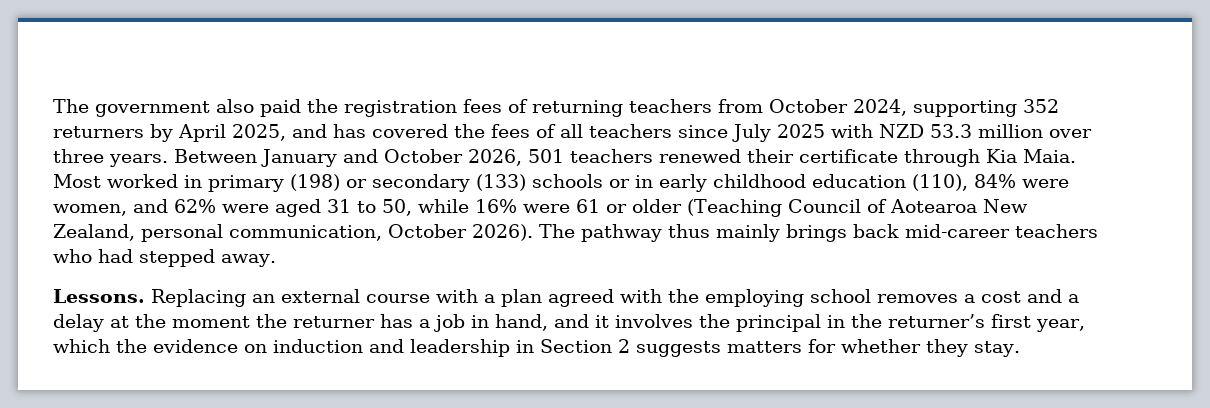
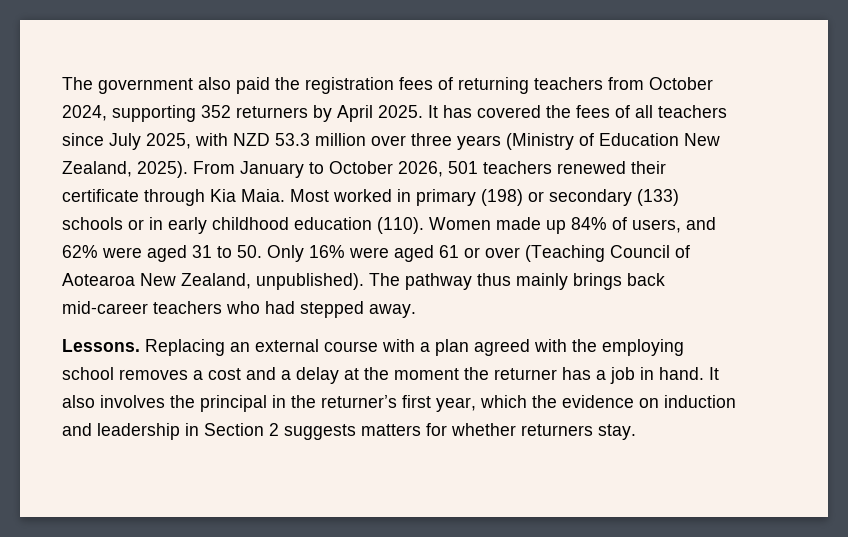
[232,124,327,141] 2025, and -> [378,105,438,118] 2025. It
[777,124,825,138] 2025 -> [146,133,191,149] 2025,
[109,149,378,167] years. Between January and -> [457,133,720,150] [62,161,324,178] years (Ministry of Education New Zealand, 2025). From January to
[912,174,1069,191] [53,204,127,216] (110), 84% were women, -> [377,217,681,234] (110). Women made up 84% of users,
[382,199,469,216] 50, while -> [237,245,304,262] 50. Only
(570, 208) none -> [394,245,434,262] aged
[632,199,682,213] older -> [485,247,520,258] over
[141,224,533,242] personal communication, October 2026). -> [256,273,364,290] unpublished).
[495,314,609,331] hand, and it -> [659,367,719,380] [62,395,95,408] hand. It also
[926,339,968,357] they -> [521,424,593,436] returners

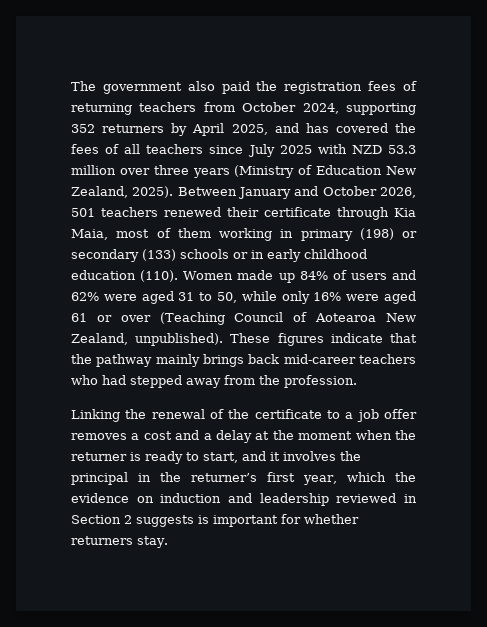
[378,105,438,118] 2025. It -> [231,123,299,135] 2025, and
[146,133,191,149] 2025, -> [279,145,312,154] 2025
[193,161,324,178] From January to -> [177,186,319,199] Between January and
[241,189,392,202] Maia. Most worked -> [71,228,272,241] Maia, most of them working
[632,219,681,233] users, -> [350,273,387,280] users
[237,245,304,262] 50. Only -> [217,291,310,304] 50, while only
[369,273,511,290] The pathway thus -> [230,333,417,346] [71,354,153,367] These figures indicate that the pathway
[369,304,416,318] [62,339,684,356] [62,367,114,380] away. // Lessons. Replacing an external course with a plan agreed with the employing school -> [186,375,357,388] [71,409,417,422] away from the profession. // Linking the renewal of the certificate to a job offer
(459, 374) none -> [355,430,392,440] when
[562,367,719,384] [62,395,95,408] has a job in hand. It also -> [130,451,280,464] is ready to start, and it
(180, 431) none -> [336,493,397,503] reviewed
[361,424,421,436] matters -> [198,515,278,527] is important

